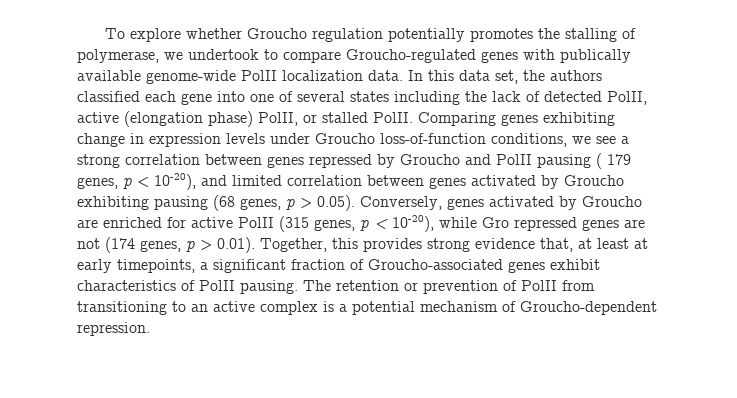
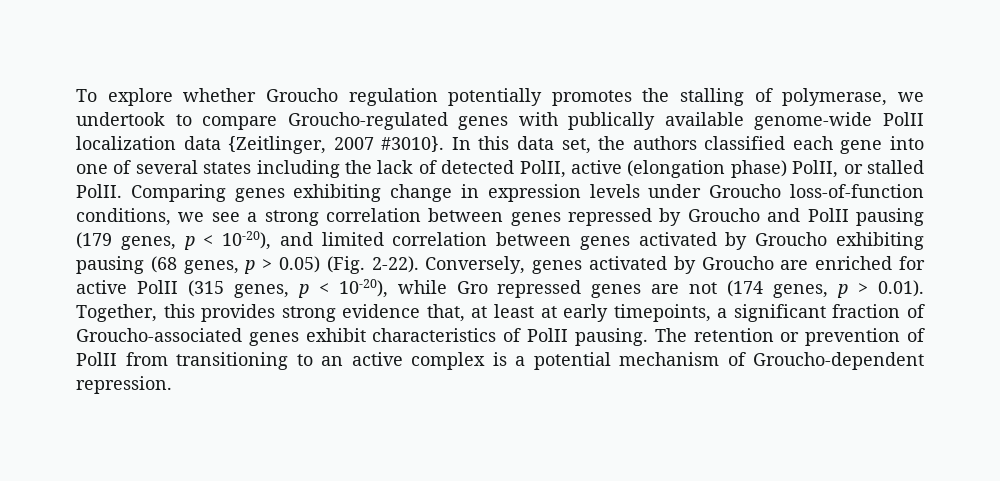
[368,70,403,81] data. -> [183,136,445,154] data {Zeitlinger, 2007 #3010}.
[596,153,631,169] ( 179 -> [76,232,112,249] (179
[317,195,355,211] 0.05). -> [279,256,419,274] 0.05) (Fig. 2-22).

